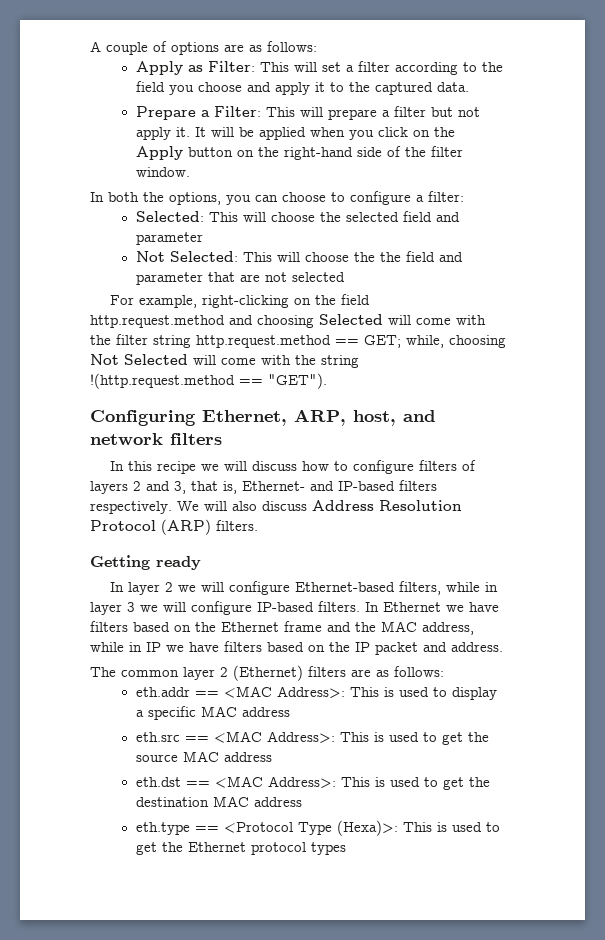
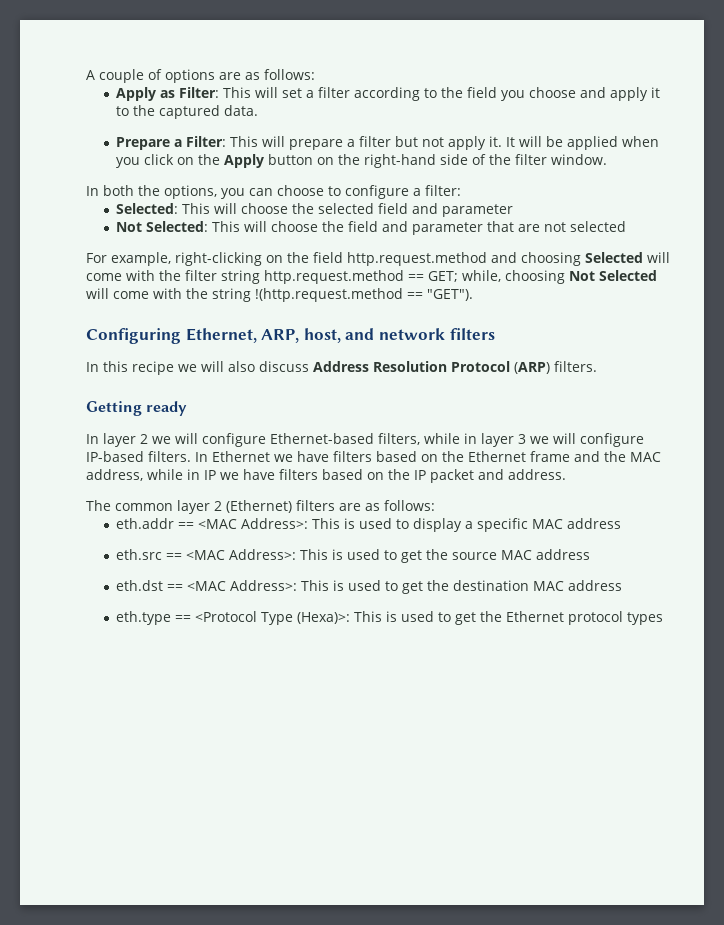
[379,252,401,262] the -> (345, 226) none
[252,460,477,474] [90,480,437,494] [90,501,227,514] discuss how to configure filters of layers 2 and 3, that is, Ethernet- and IP-based filters respectively. We will -> (224, 366) none

